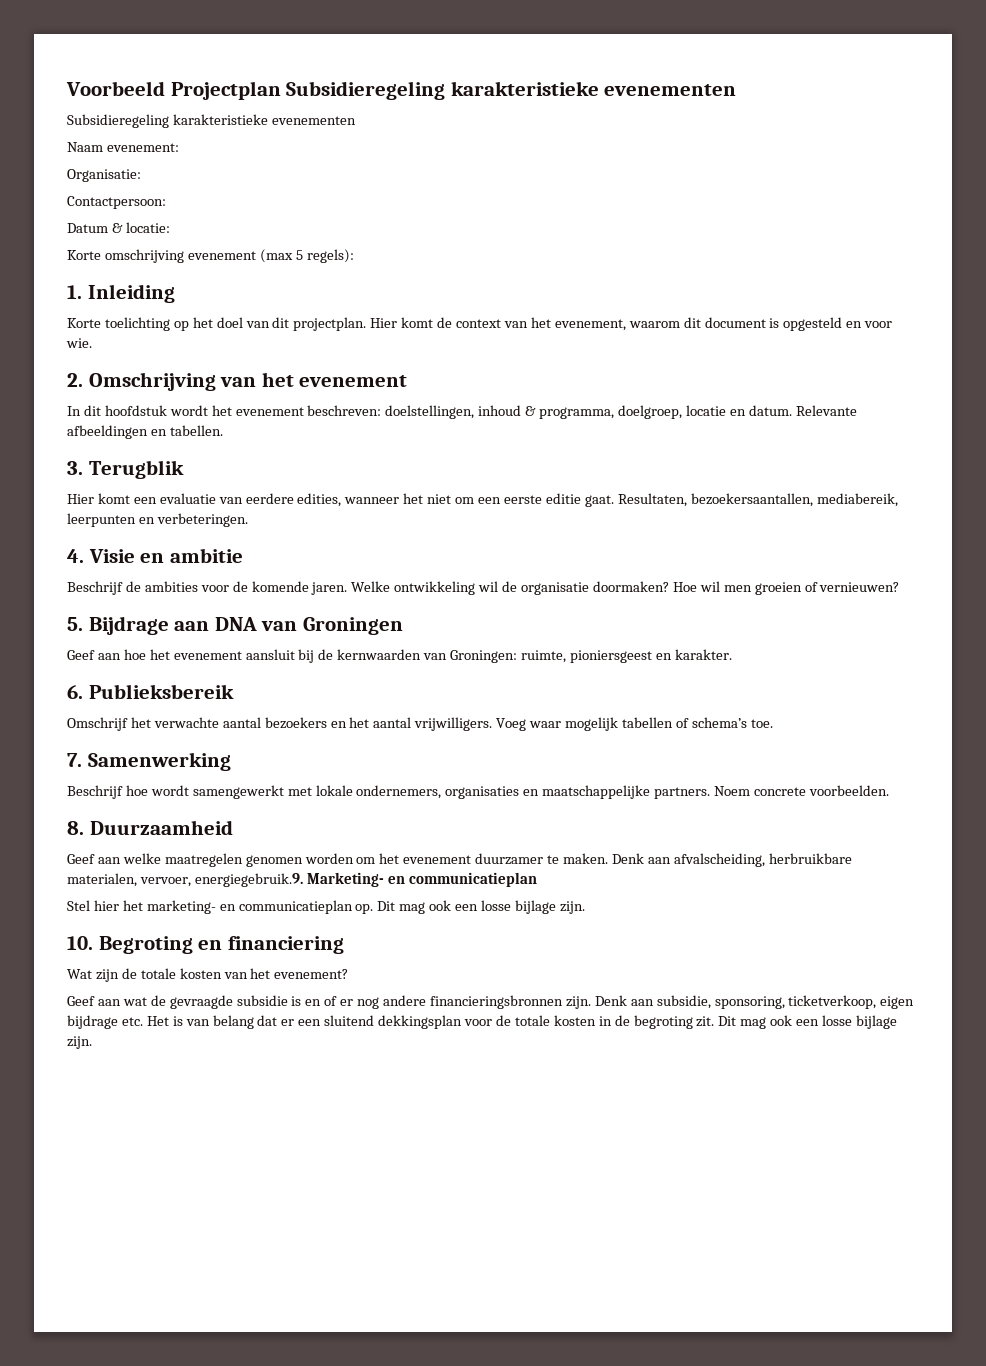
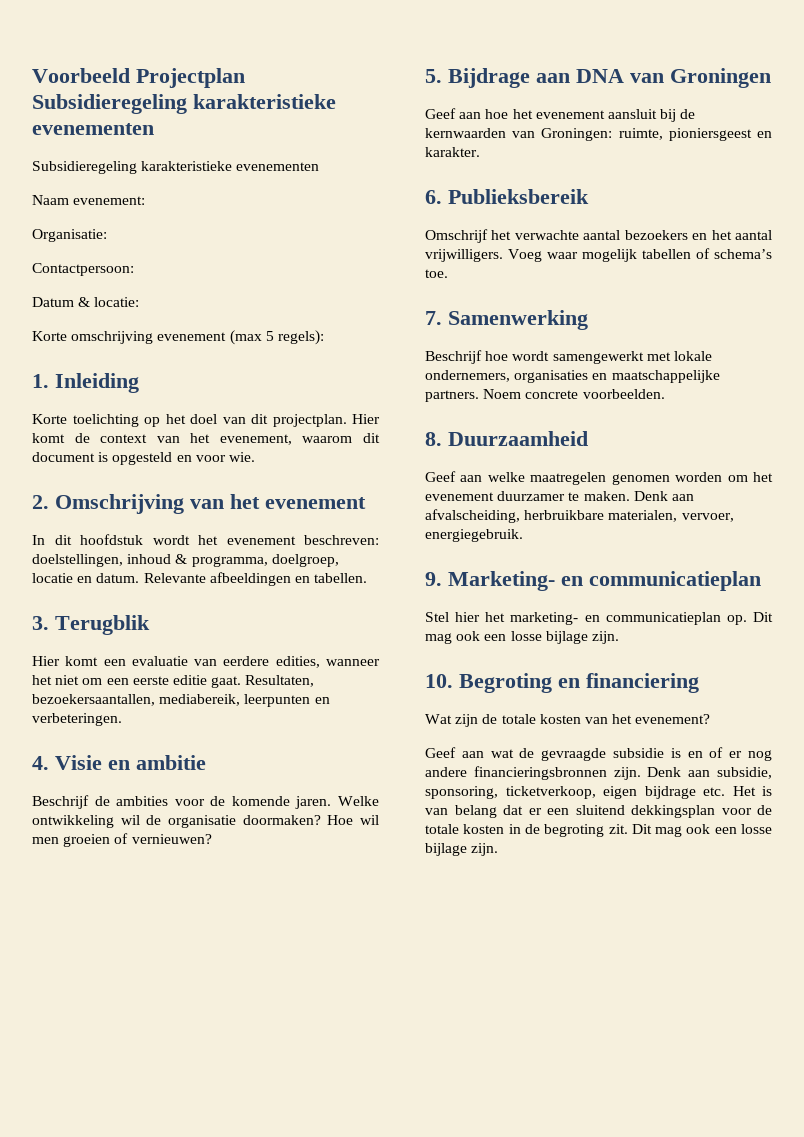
[194,873,303,887] energiegebruik.9. -> [425,529,523,542] [425,572,442,586] energiegebruik. // 9.

